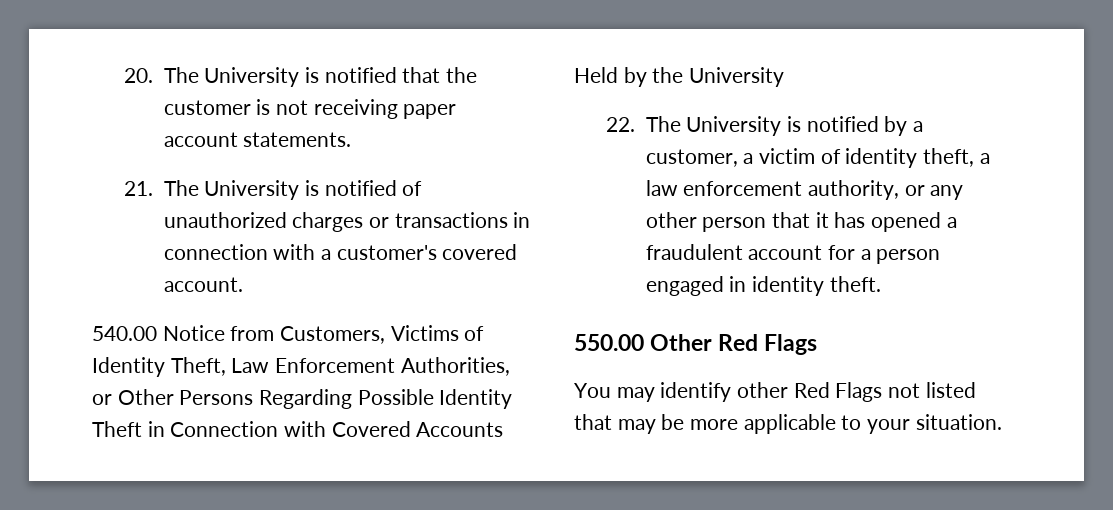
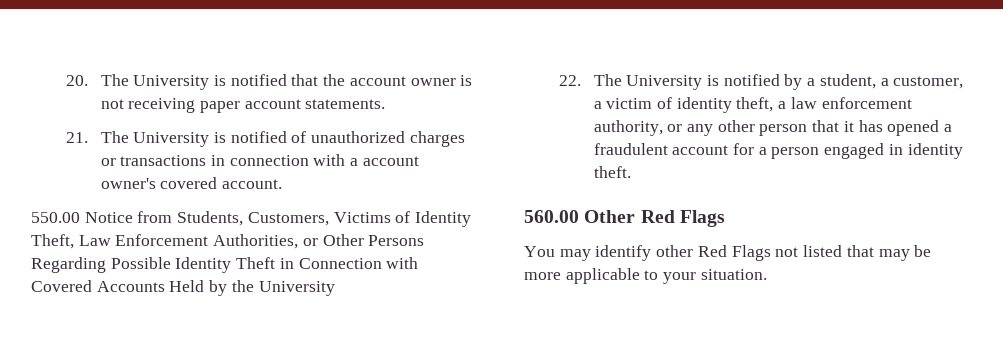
[163,100,251,115] customer -> [349,76,456,86] account owner
[336,245,437,260] customer's -> [362,156,419,166] [100,178,156,189] account owner's
[92,326,157,341] 540.00 -> [31,212,80,223] 550.00
(275, 333) none -> [177,211,244,226] Students,
(924, 126) none -> [819,74,889,89] student, a
[574,334,644,351] 550.00 -> [524,210,579,223] 560.00

